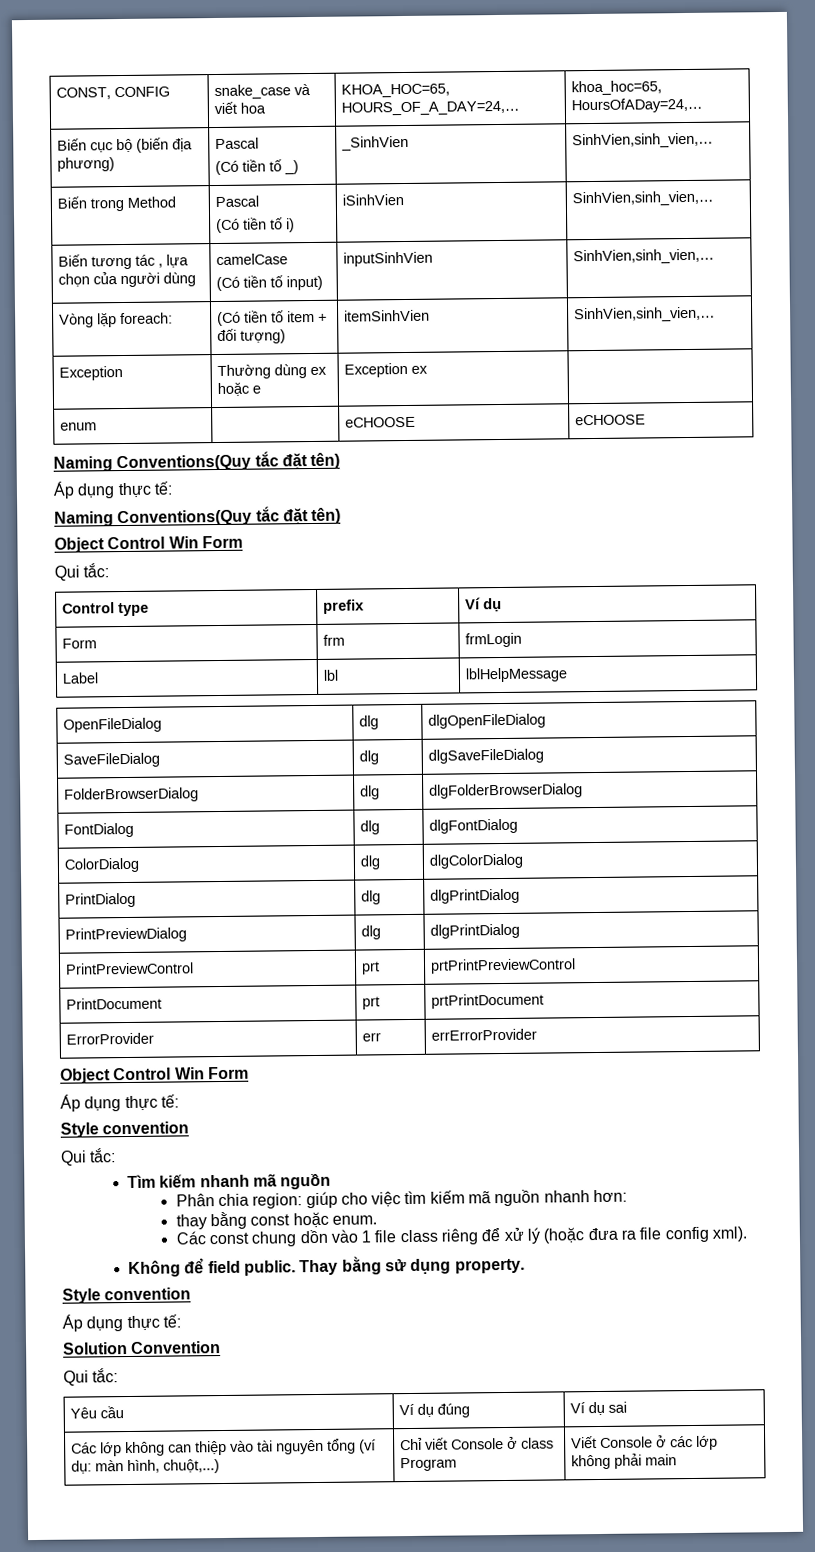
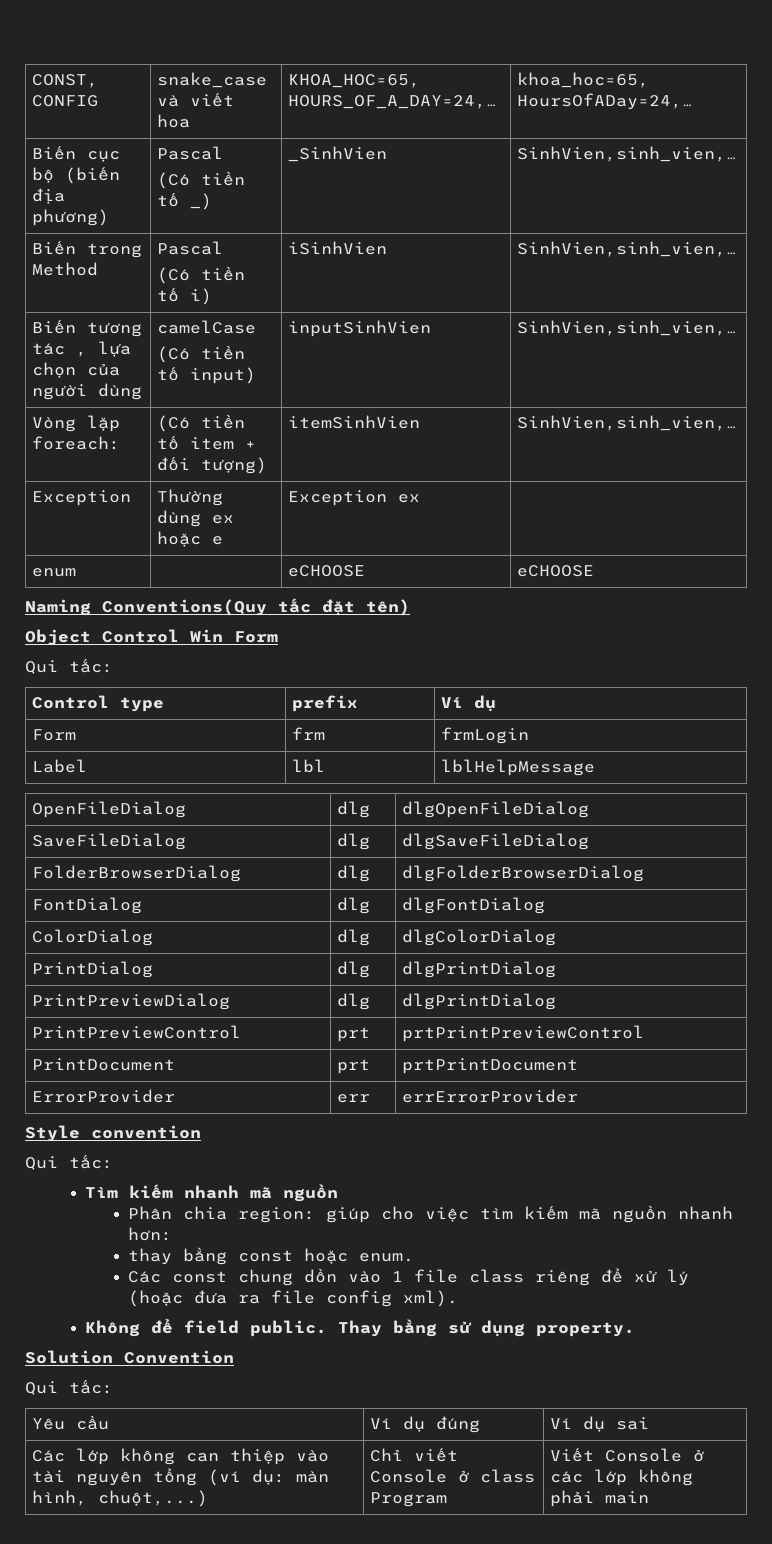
[53,481,172,499] [54,506,342,527] // Áp dụng thực tế: // Naming Conventions(Quy tắc đặt tên) -> (410, 607) none
[60,1066,249,1084] [60,1094,179,1112] // Object Control Win Form // Áp dụng thực tế: -> (578, 1096) none
[62,1287,192,1304] [62,1314,181,1332] // Style convention // Áp dụng thực tế: -> (635, 1329) none

